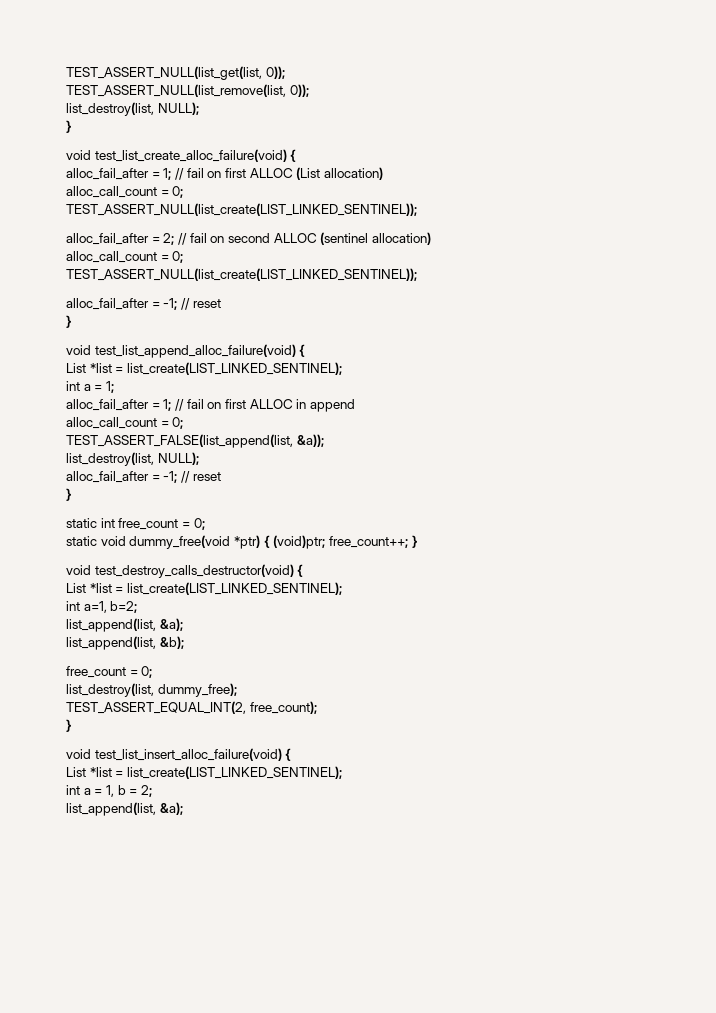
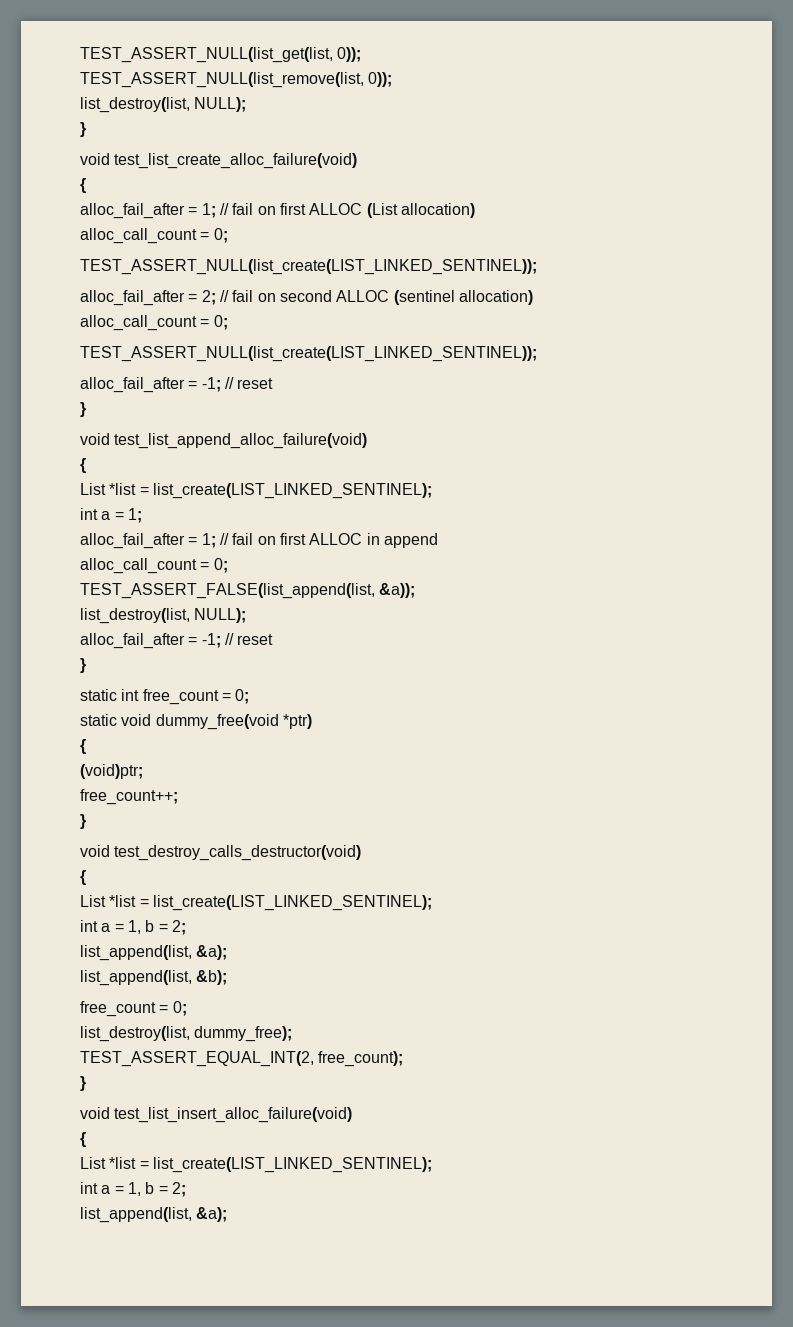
(287, 155) none -> (358, 161) //
(296, 351) none -> (368, 441) //
[263,535,270,548] { -> [80,739,86,754] // { //
(326, 542) none -> (143, 771) //
(408, 542) none -> (178, 797) //
[297,564,304,577] [66,582,342,595] [66,601,138,613] { // List *list = list_create(LIST_LINKED_SENTINEL); // int a=1, b=2; -> [80,870,86,885] [80,895,432,911] [80,920,186,935] // { // List *list = list_create(LIST_LINKED_SENTINEL); // int a = 1, b = 2;
(282, 754) none -> (353, 1115) //

